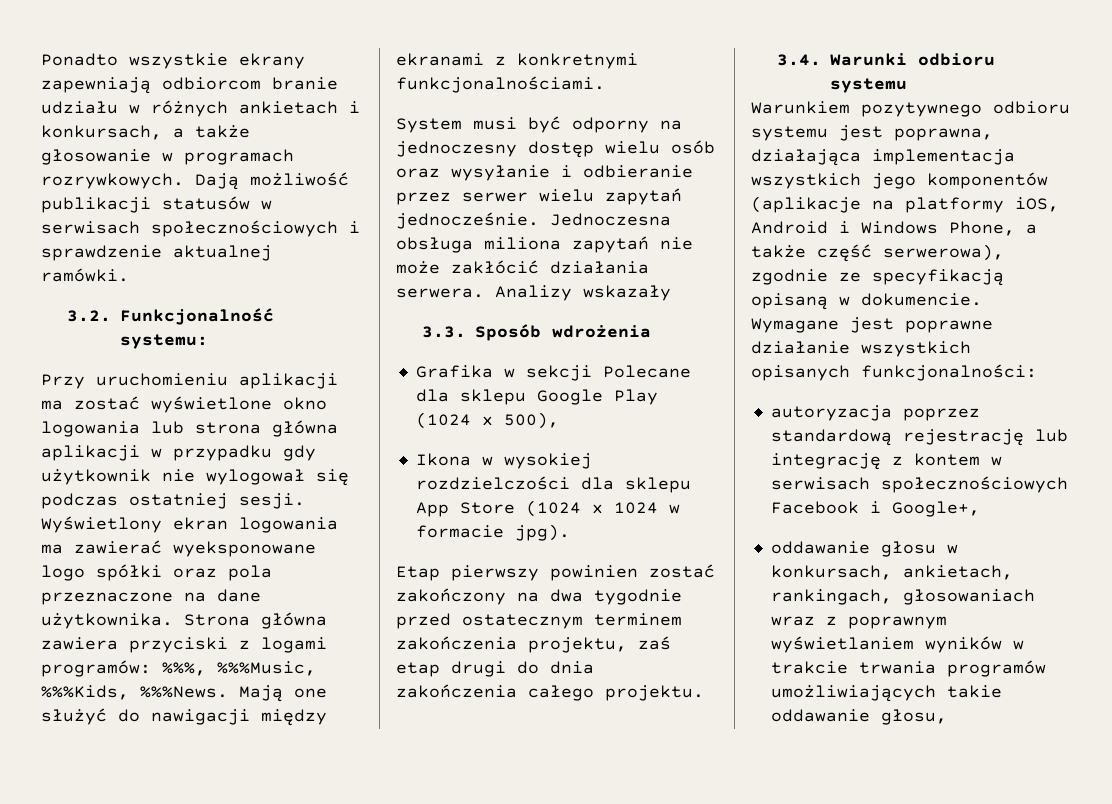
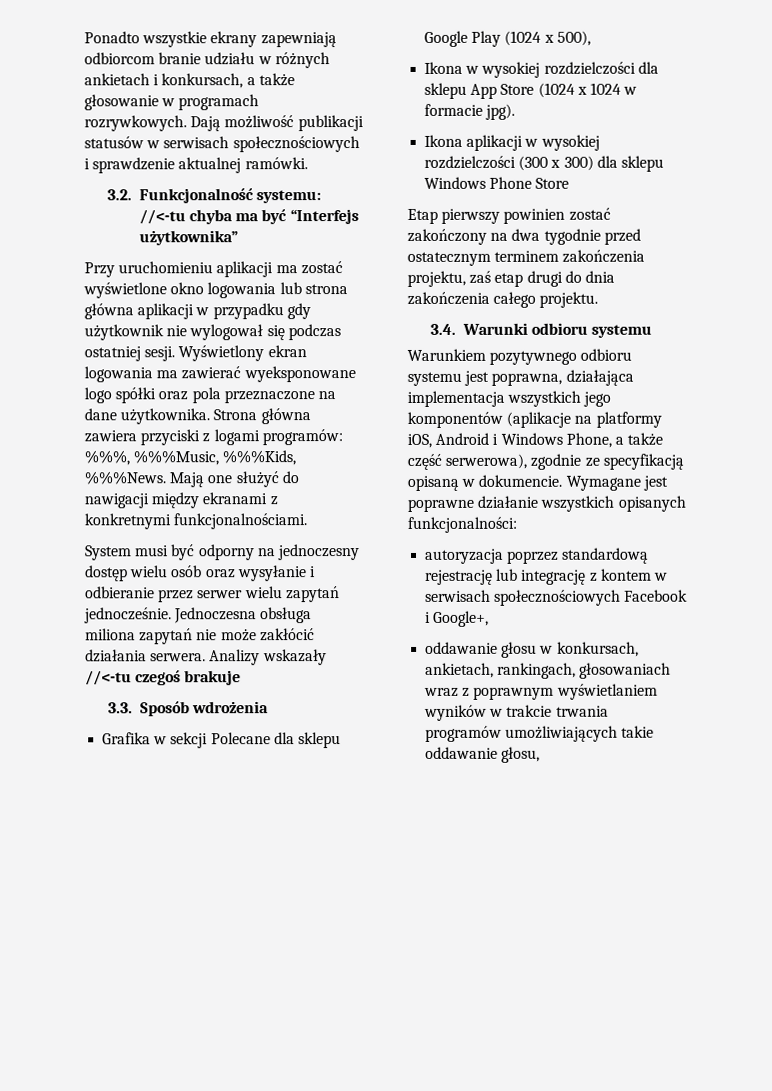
(209, 341) none -> [138,209,359,225] [138,230,238,246] //<-tu chyba ma być “Interfejs użytkownika”
(671, 293) none -> [85,670,242,686] //<-tu czegoś brakuje
(570, 532) none -> [424,134,600,151] [424,155,664,172] [424,176,570,189] // Ikona aplikacji w wysokiej rozdzielczości (300 x 300) dla sklepu Windows Phone Store

